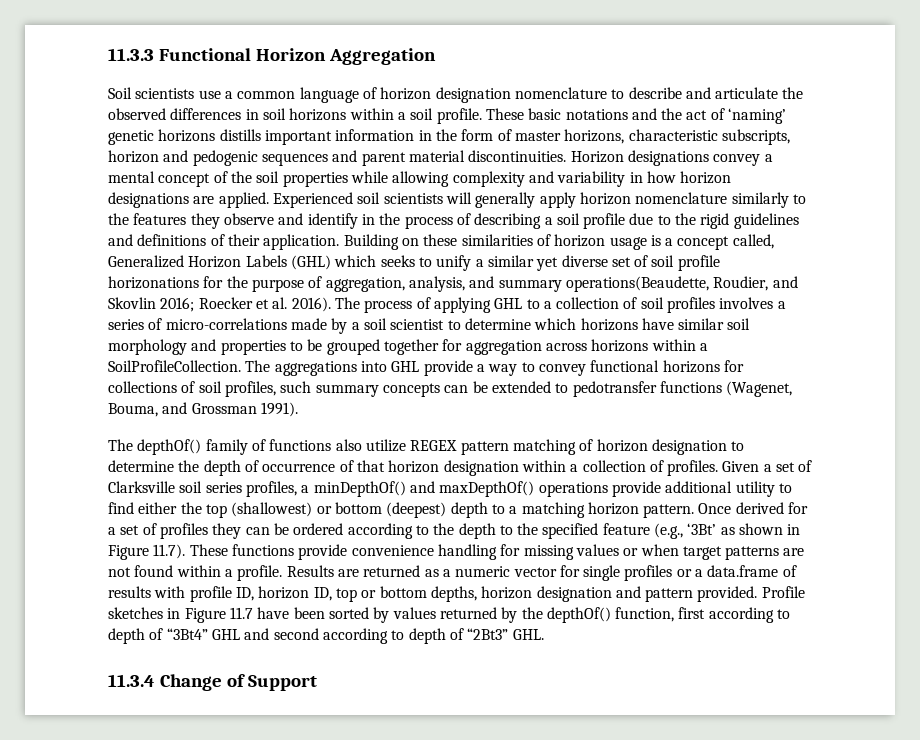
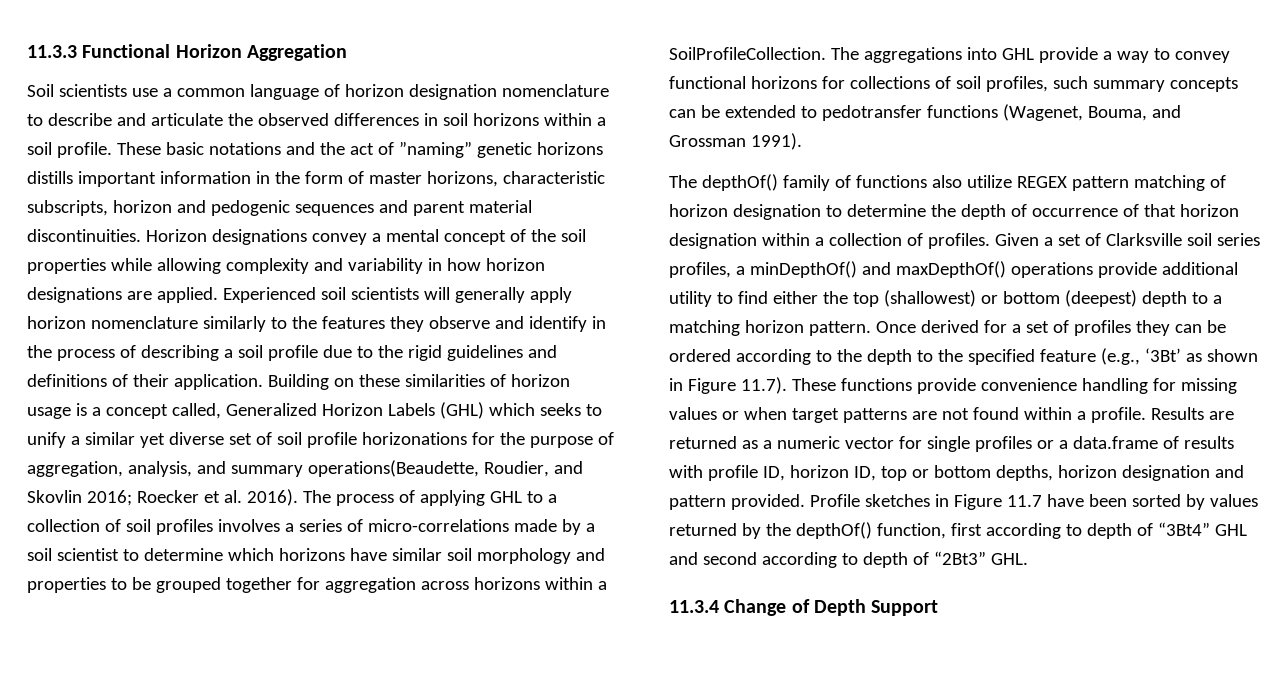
[728,108,787,124] ‘naming’ -> [398,141,472,158] ”naming”
(245, 680) none -> [813,599,866,616] Depth

